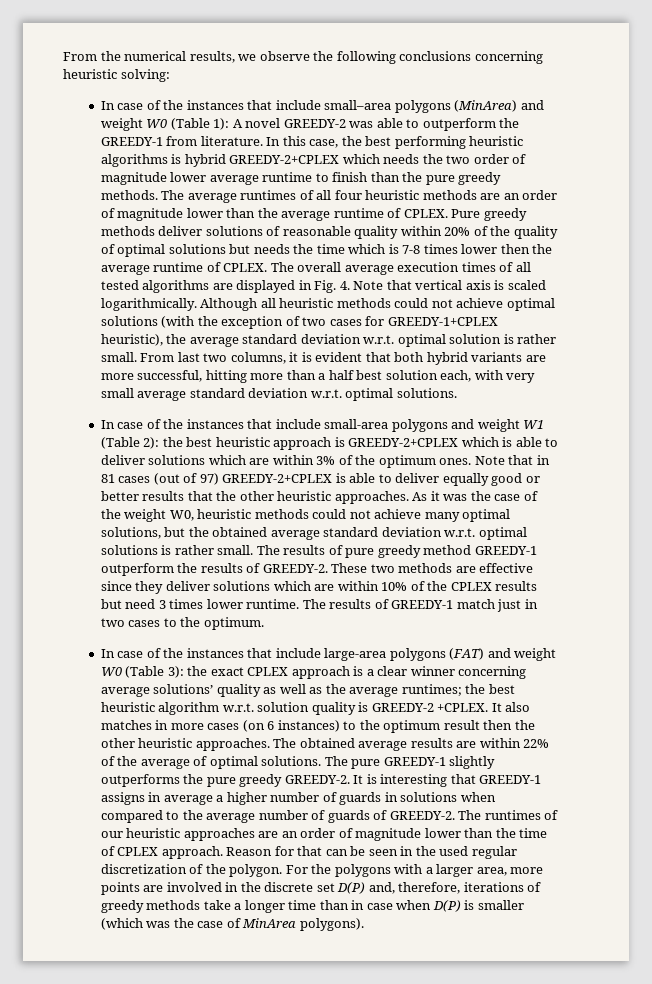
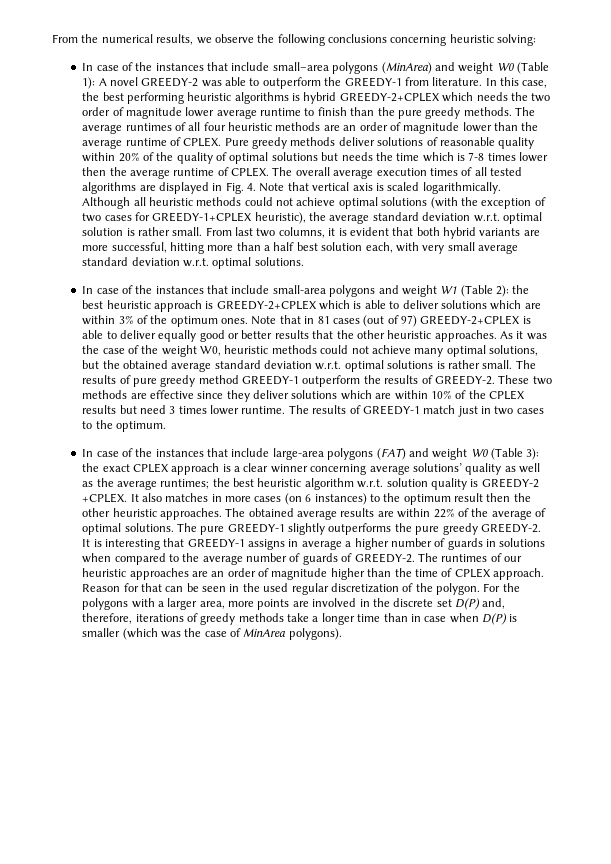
[424,828,461,838] lower -> [330,568,365,580] higher

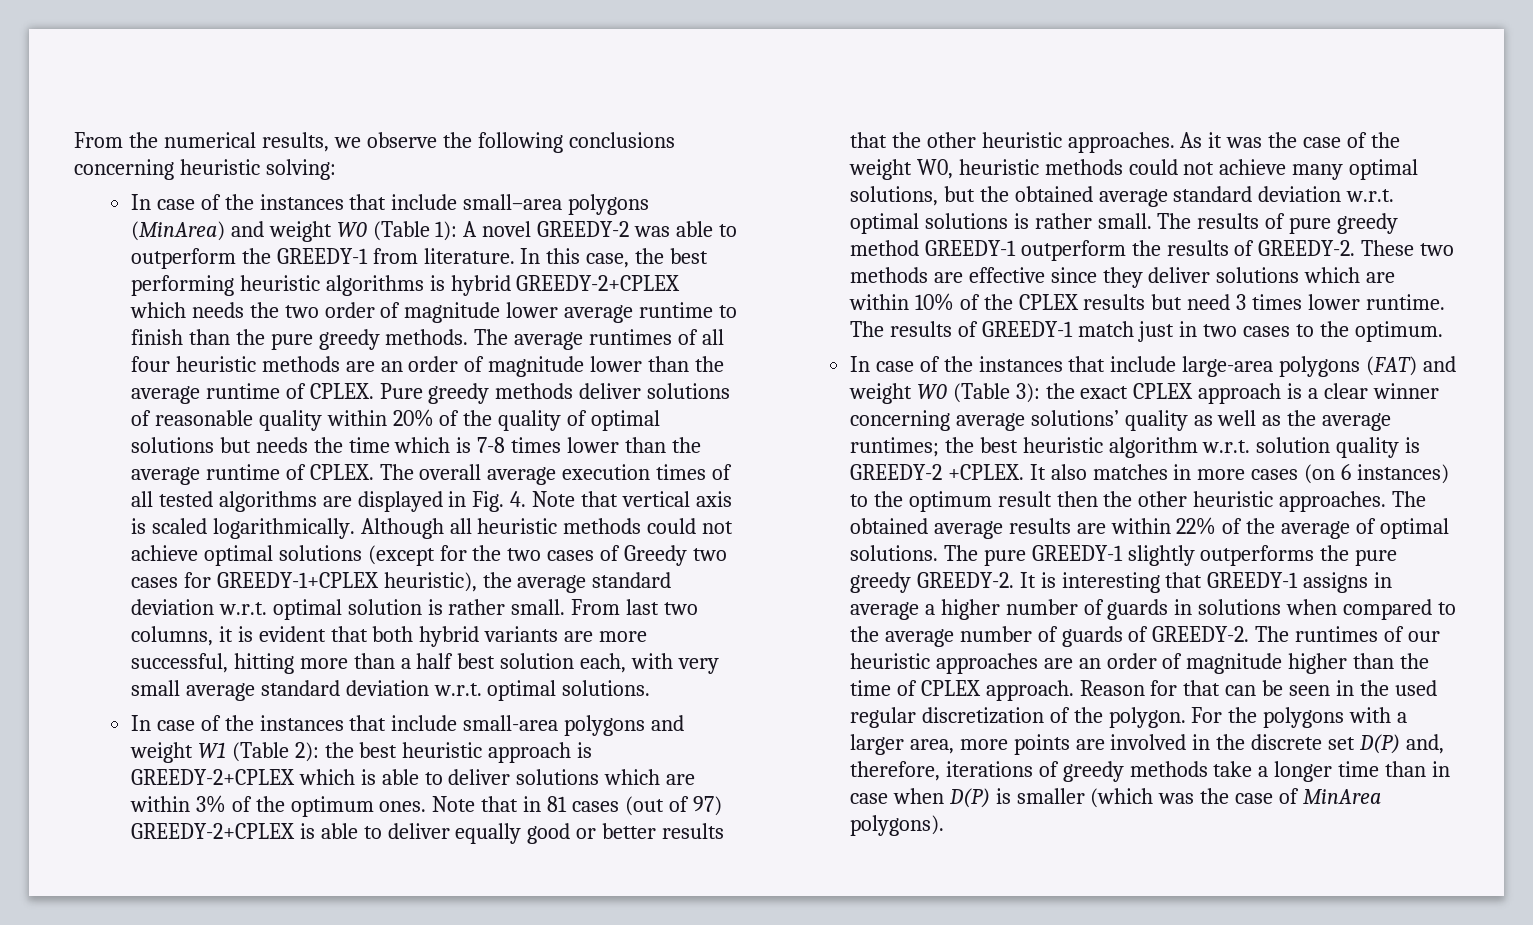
[82,167,107,176] then -> [625,437,667,453] than
[430,197,546,209] (with the exception of -> [367,545,688,566] (except for the two cases of Greedy

